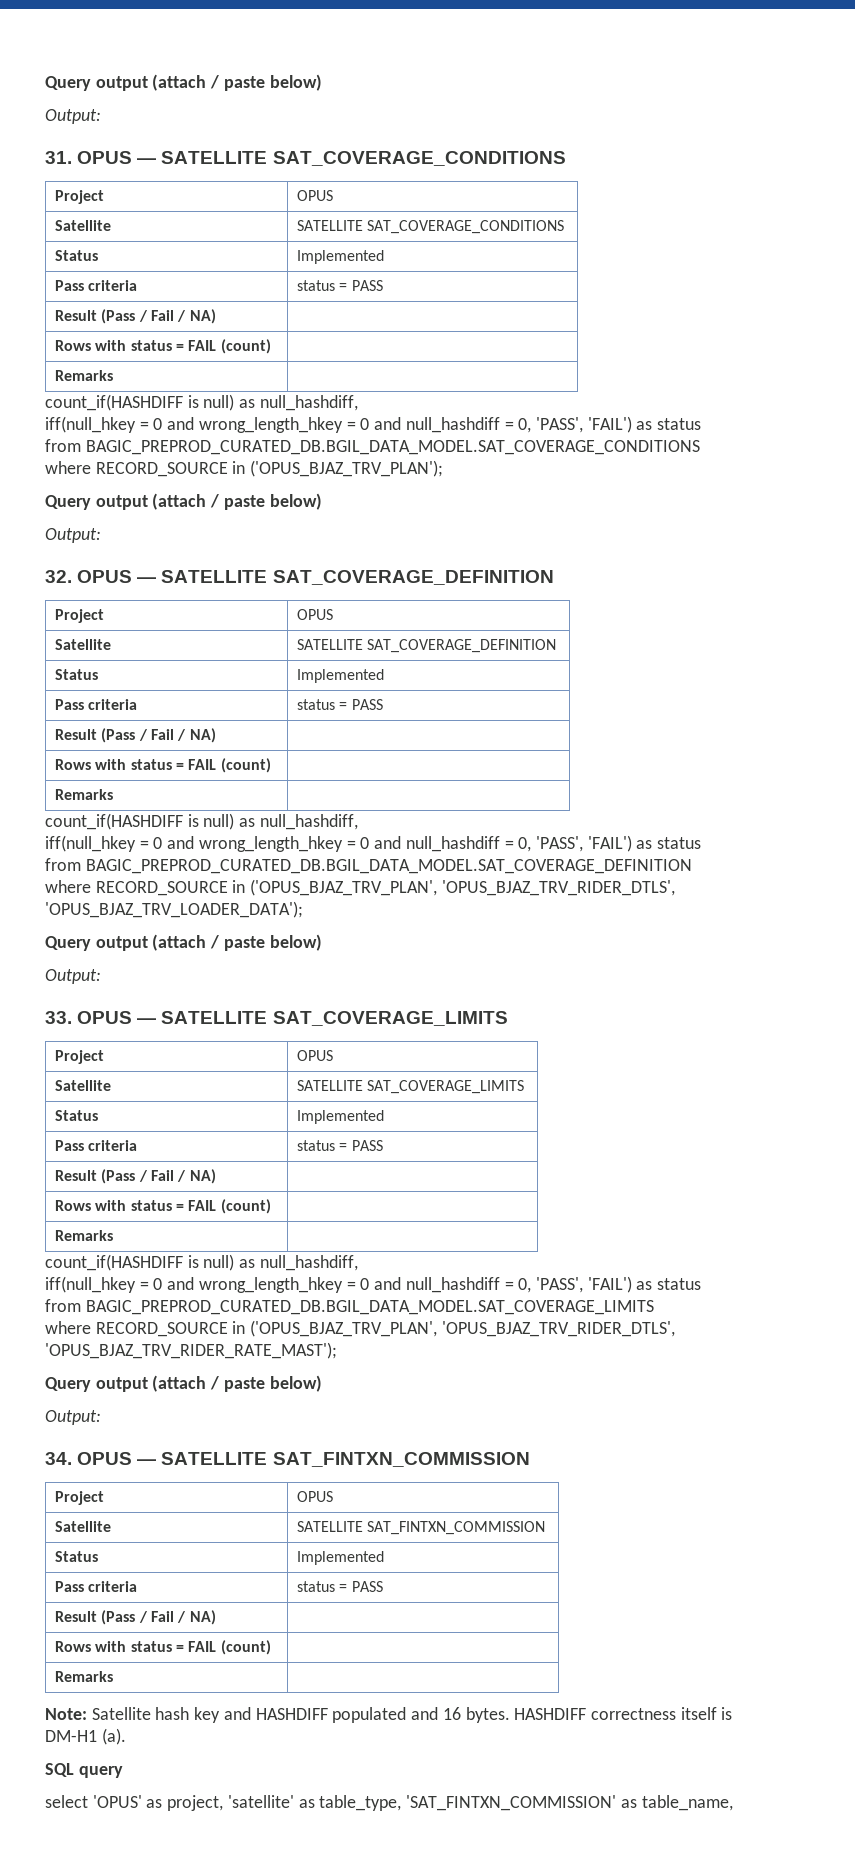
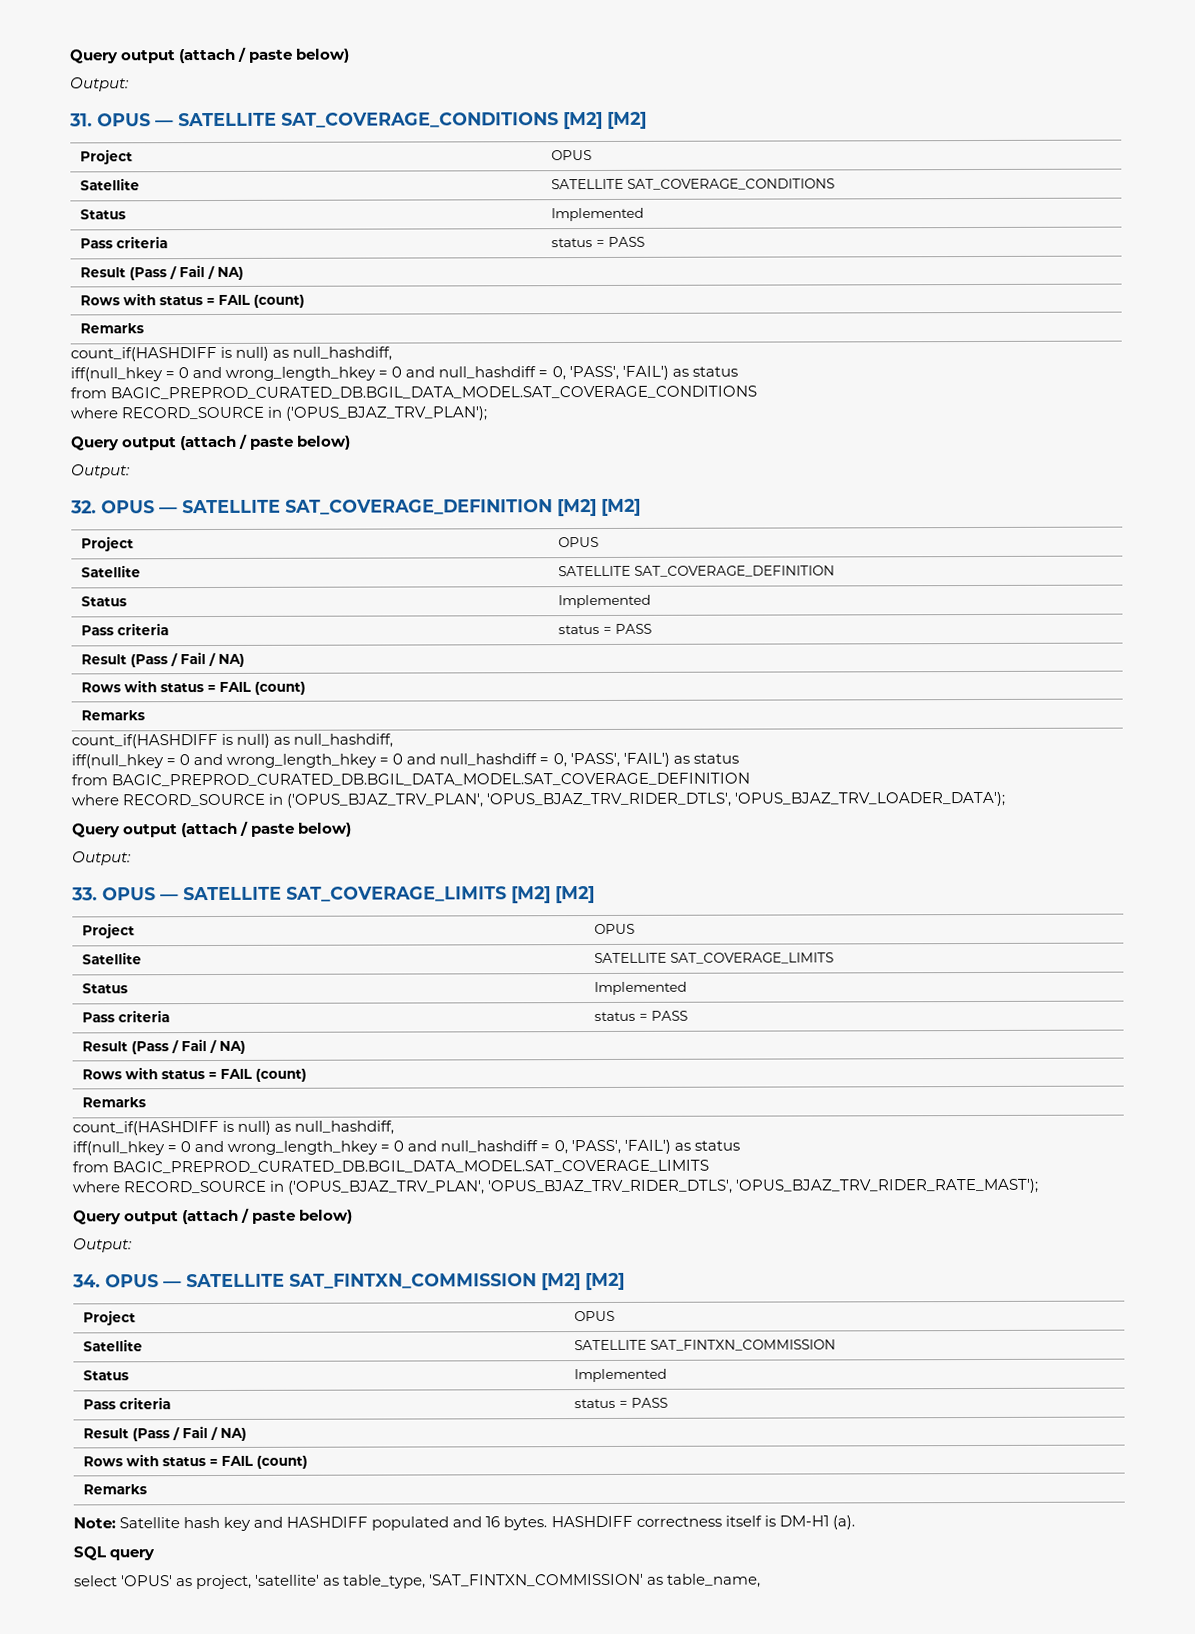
(566, 158) none -> [563,111,647,130] [M2] [M2]
(554, 577) none -> [557,498,641,517] [M2] [M2]
(508, 1018) none -> [511,886,595,904] [M2] [M2]
(530, 1459) none -> [541,1272,625,1291] [M2] [M2]

